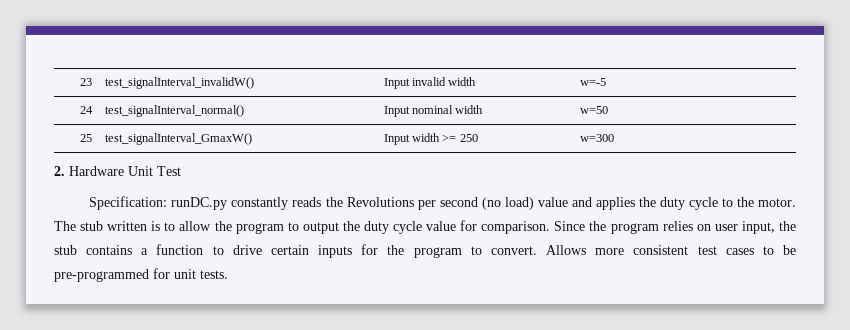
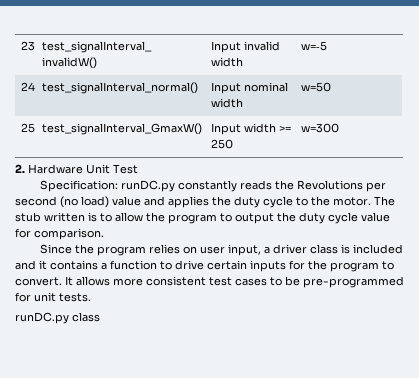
(551, 227) none -> (104, 234) //
[778,221,796,231] [54,245,77,255] the stub -> [263,244,403,254] [15,260,47,270] a driver class is included and it
[546,245,587,255] Allows -> [65,276,110,286] It allows
(228, 274) none -> [15,312,100,324] // runDC.py class

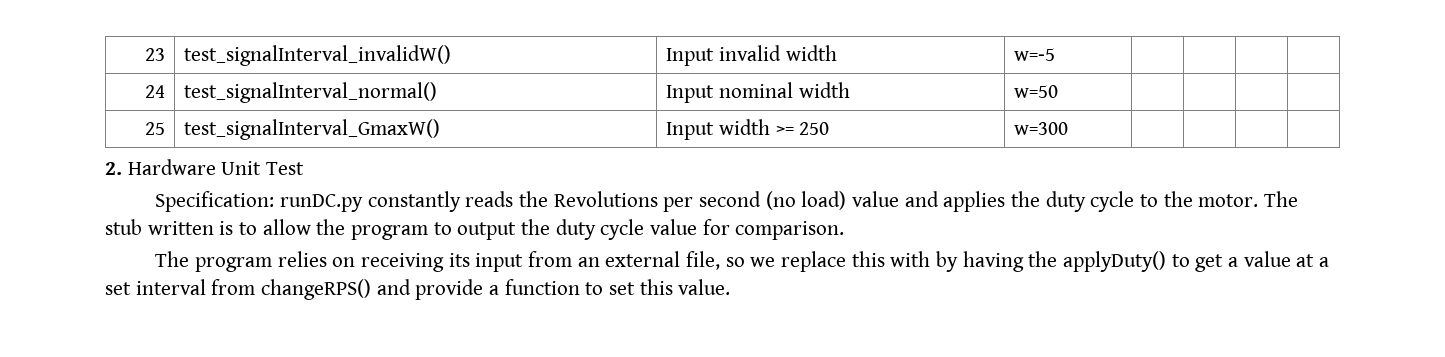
[39,244,94,254] Since the -> [155,251,190,267] The
[199,244,403,256] [15,260,394,272] [15,276,404,288] [15,292,91,302] [15,312,100,324] user input, a driver class is included and it contains a function to drive certain inputs for the program to convert. It allows more consistent test cases to be pre-programmed for unit tests. // runDC.py class -> [360,251,1329,272] [105,279,731,300] receiving its input from an external file, so we replace this with by having the applyDuty() to get a value at a set interval from changeRPS() and provide a function to set this value.

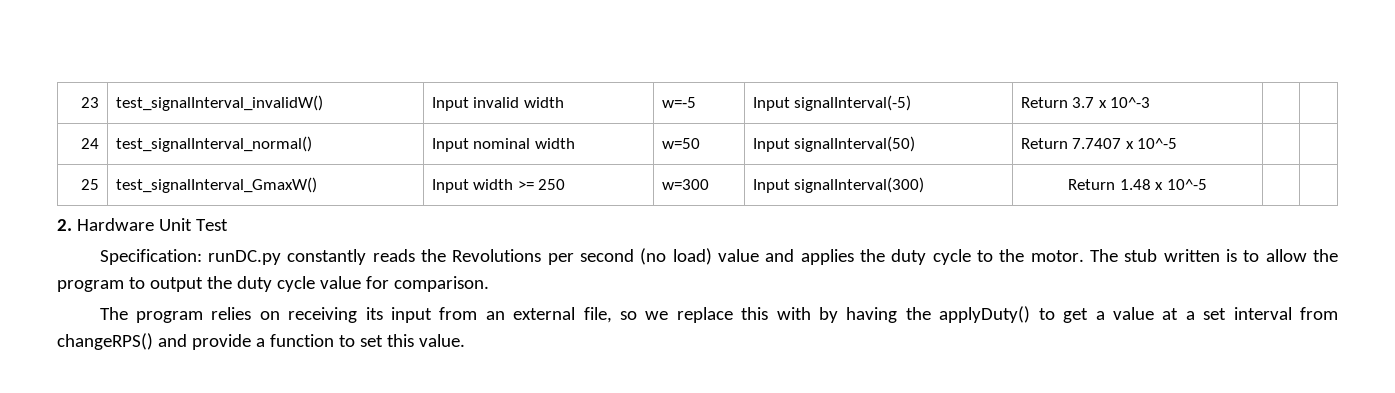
(1056, 54) | -> [752,95,912,111] [1020,97,1151,108] Input signalInterval(-5) | Return 3.7 x 10^-3
(1059, 91) | -> [752,136,916,152] [1020,138,1178,149] Input signalInterval(50) | Return 7.7407 x 10^-5
(1069, 128) | -> [752,177,925,193] [1068,179,1207,190] Input signalInterval(300) | Return 1.48 x 10^-5

